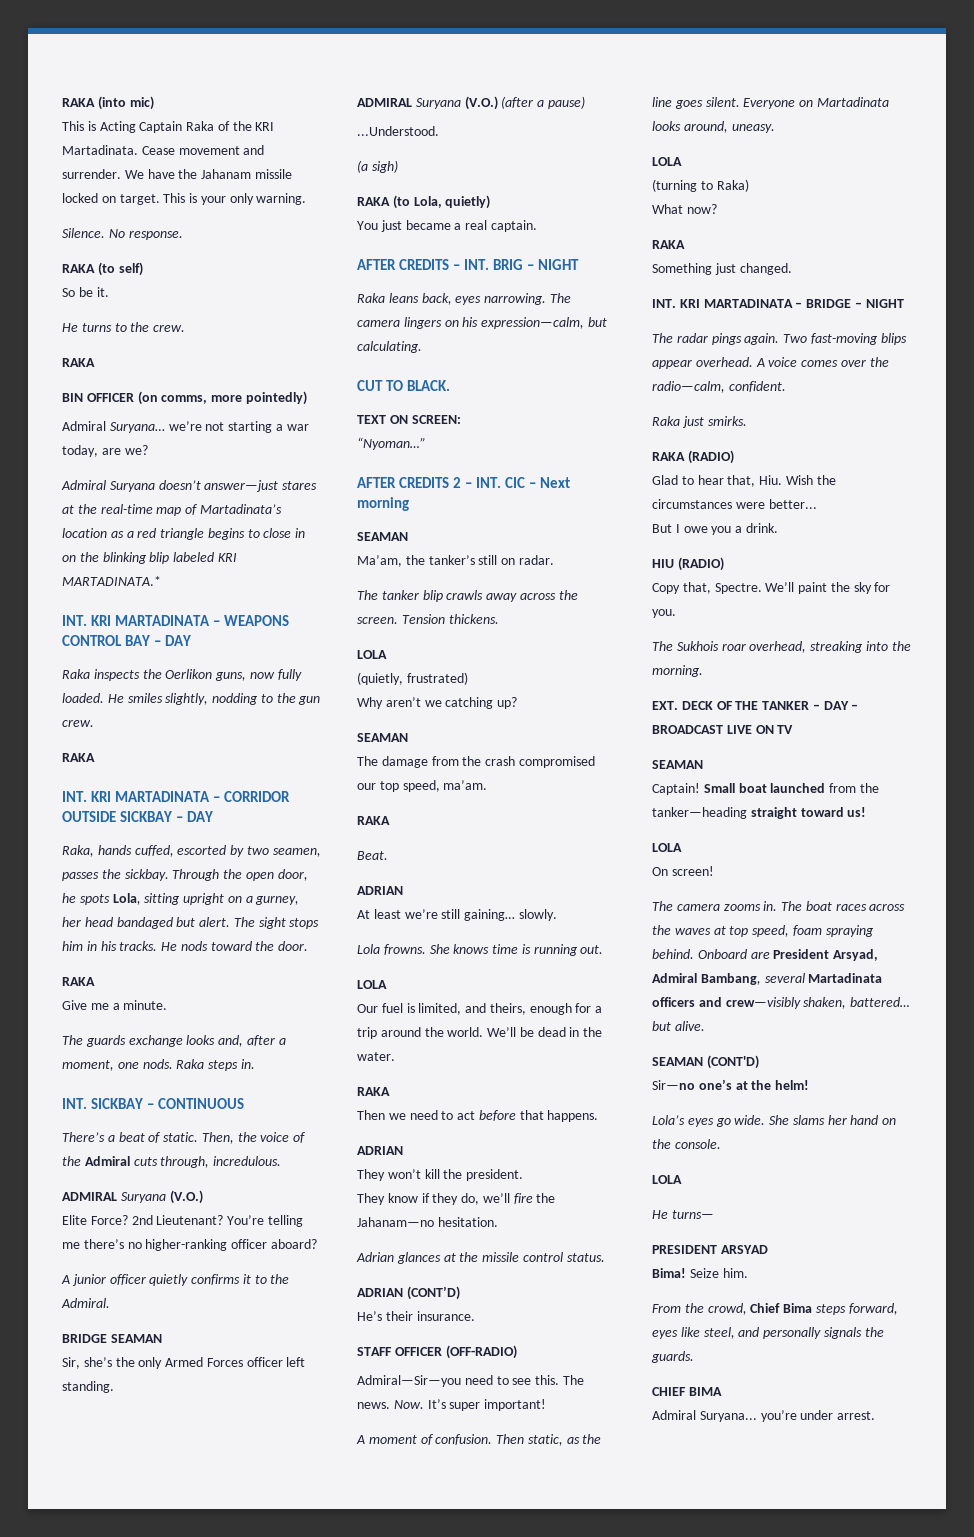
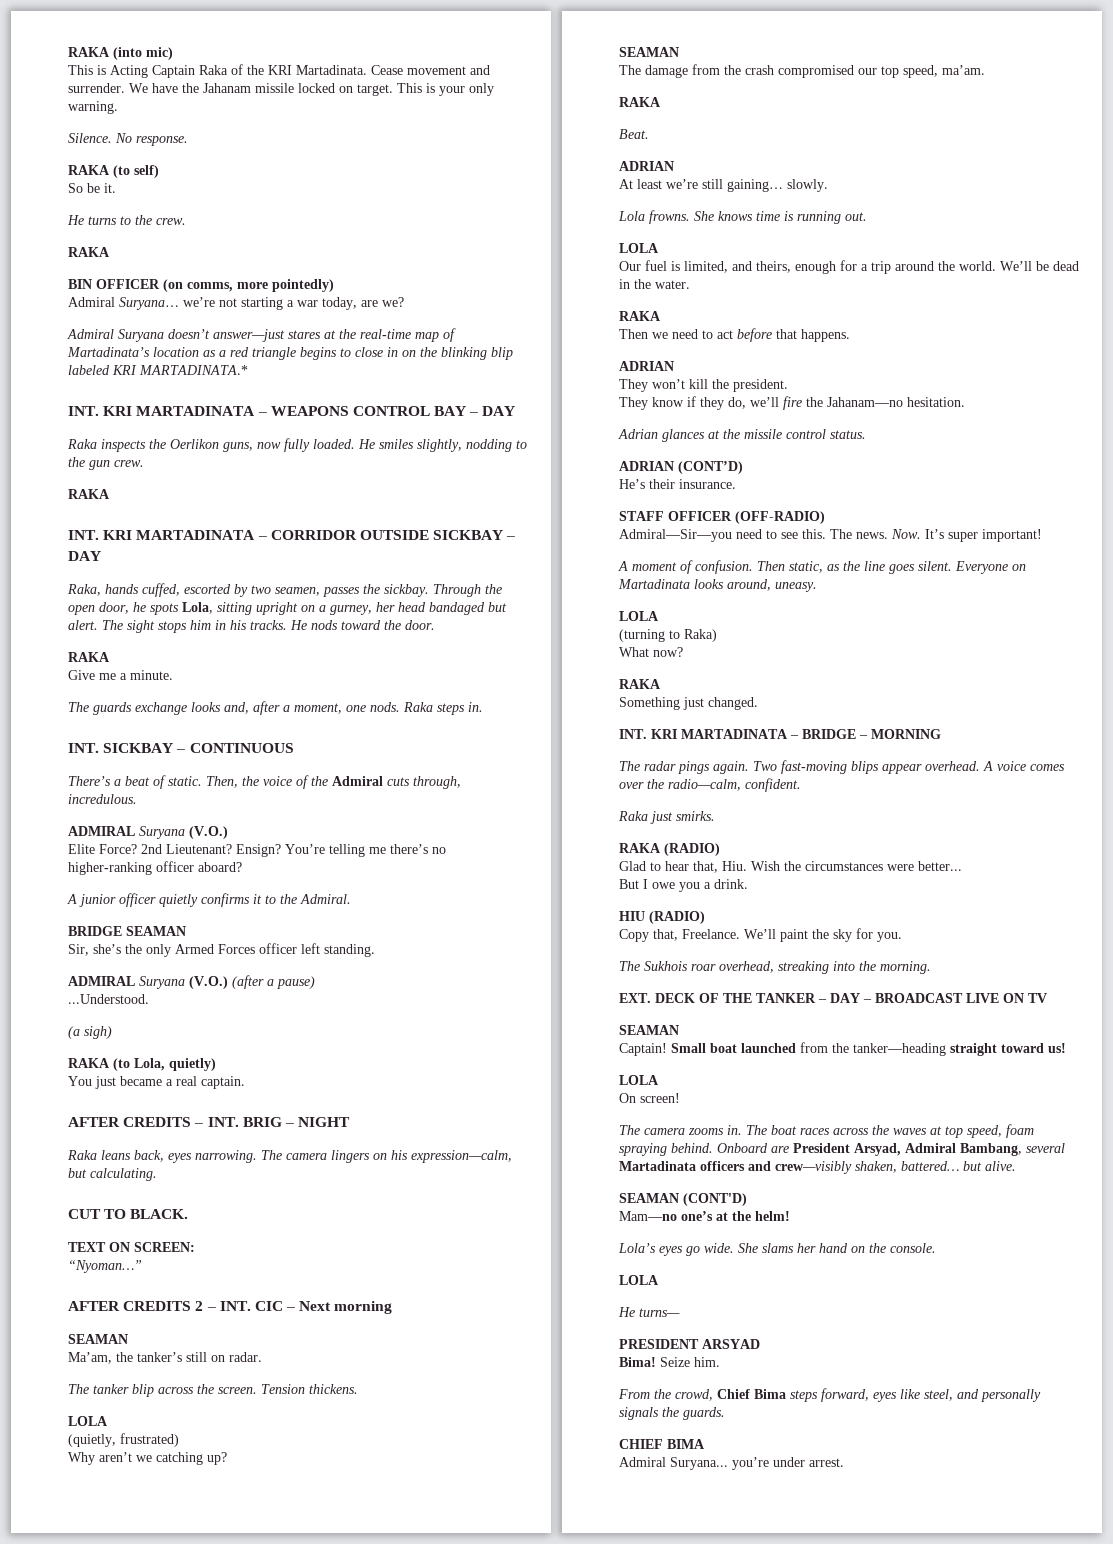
(224, 1220) none -> [236,844,281,857] Ensign?
[446,590,518,602] crawls away -> (154, 1390) none
[865,299,904,308] NIGHT -> [871,729,941,739] MORNING
[714,583,762,594] Spectre. -> [682,929,740,939] Freelance.
[652,1080,695,1090] Sir—no -> [619,1211,677,1221] Mam—no

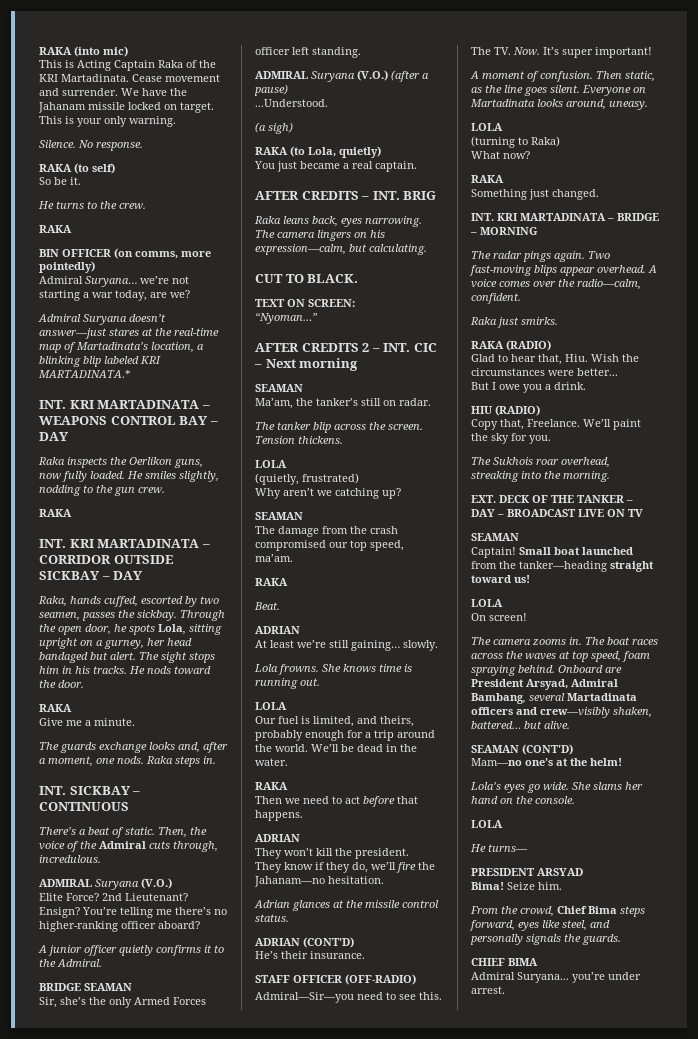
[153,347,437,360] location as a red triangle begins to close in on the -> [151,342,204,353] location, a
[284,1117,351,1127] – NIGHT -> (437, 195) none
(791, 267) none -> [255,730,303,741] probably
[856,532,888,539] news. -> [494,47,511,55] TV.

